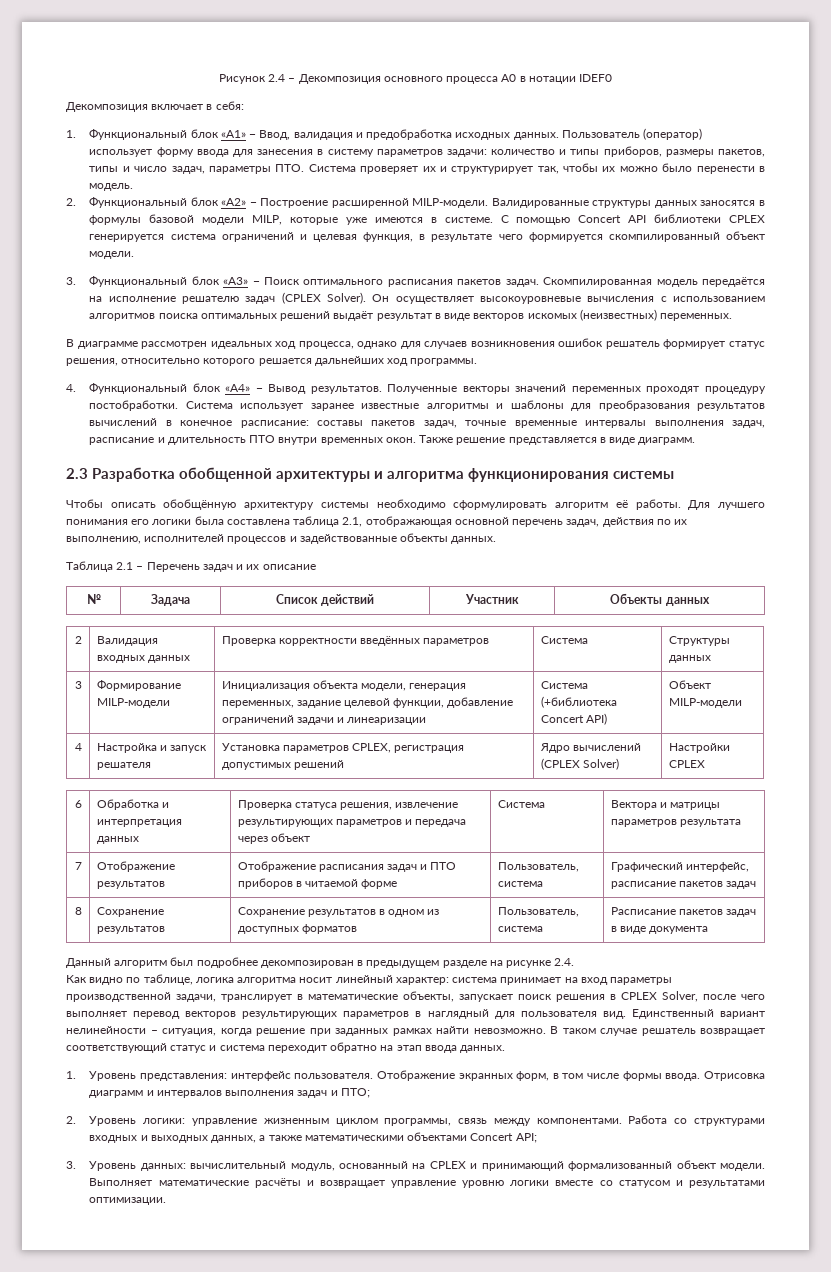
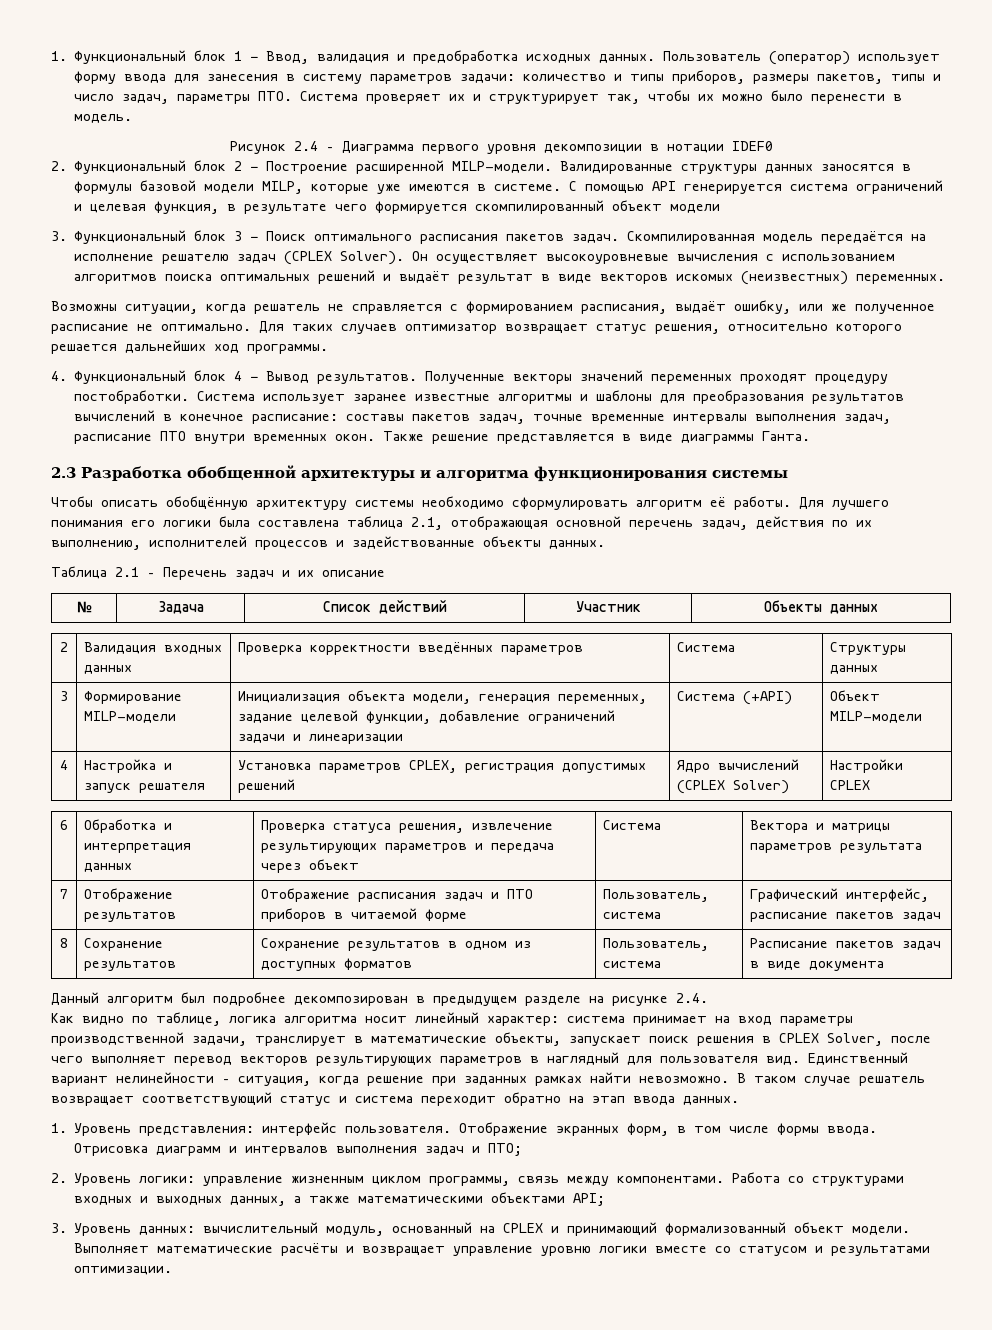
[218,74,613,84] [66,101,244,112] Рисунок 2.4 – Декомпозиция основного процесса A0 в нотации IDEF0 // Декомпозиция включает в себя: // -> (51, 56) none
[220,130,246,138] «А1» -> [234,51,243,61] 1
(134, 187) none -> [230,141,773,154] // Рисунок 2.4 – Диаграмма первого уровня декомпозиции в нотации IDEF0
[221,198,247,206] «А2» -> [234,161,243,171] 2
[578,214,765,223] Concert API библиотеки CPLEX -> [652,181,677,191] API
[89,251,135,259] модели. -> [670,204,721,213] модели
[223,277,249,285] «А3» -> [234,231,243,241] 3
(331, 316) none -> [383,274,392,281] и
[66,338,726,349] В диаграмме рассмотрен идеальных ход процесса, однако для случаев возникновения ошибок решатель формирует -> [51,300,935,314] [51,321,588,334] Возможны ситуации, когда решатель не справляется с формированием расписания, выдаёт ошибку, или же полученное расписание не оптимально. Для таких случаев оптимизатор возвращает
[225,384,251,392] «А4» -> [234,371,243,381] 4
[157,437,246,445] и длительность -> (153, 439) none
[638,437,696,445] диаграмм. -> [681,431,811,444] диаграммы Ганта.
[540,696,617,708] [540,713,607,725] (+библиотека Concert API) -> [743,691,793,705] (+API)
[470,1133,514,1141] Concert -> (566, 1197) none

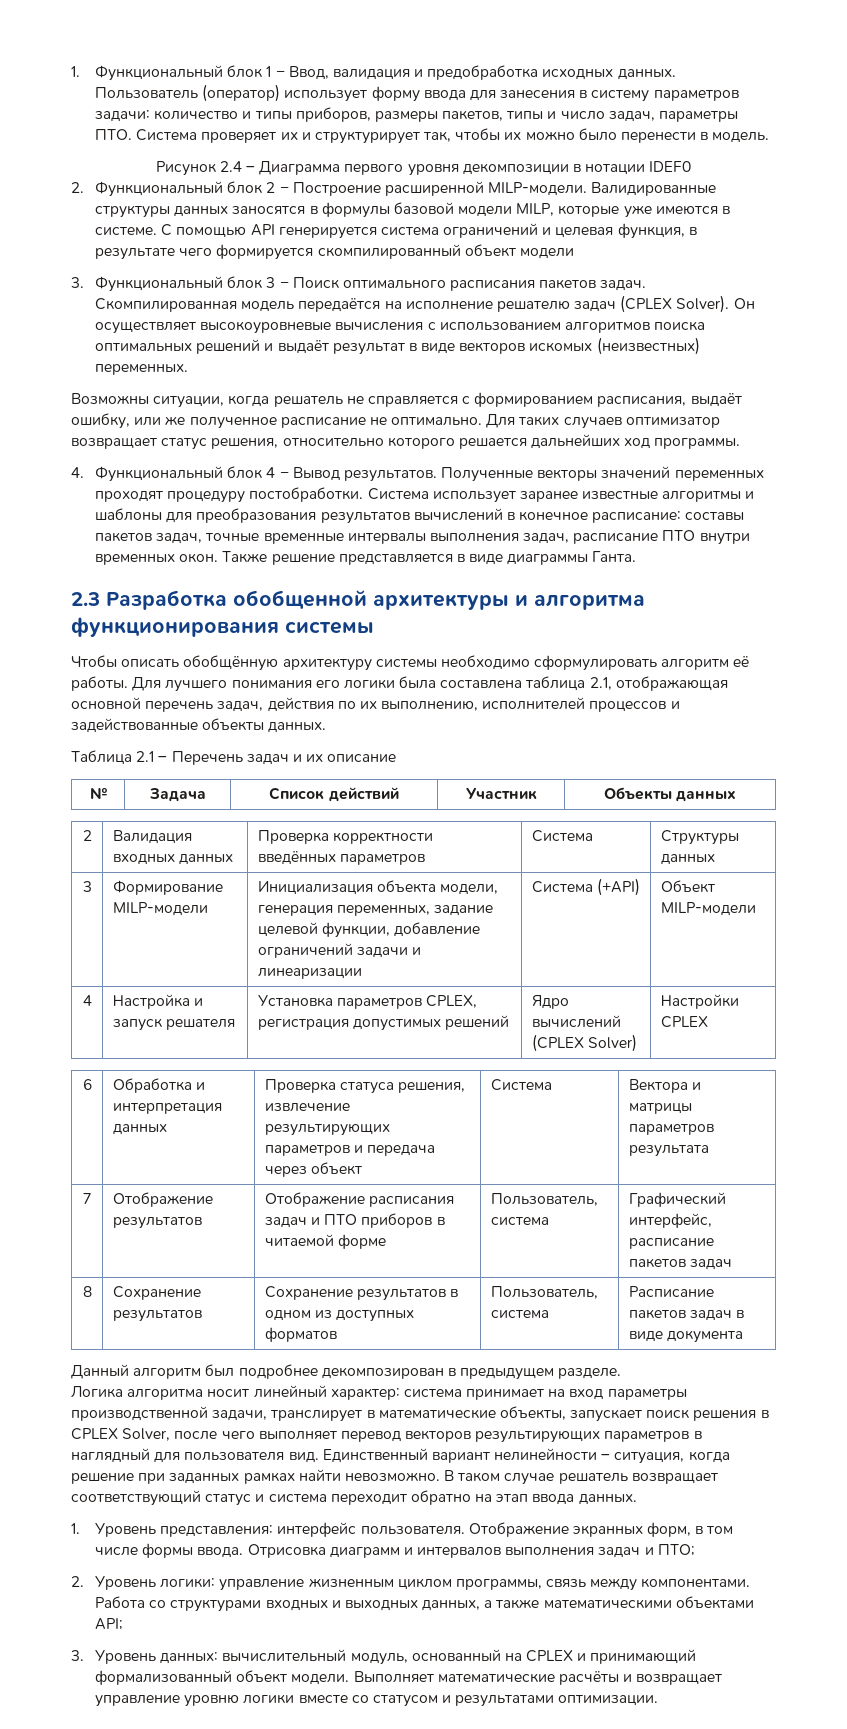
[525,993,708,1006] [51,1012,276,1026] разделе на рисунке 2.4. // Как видно по таблице, логика -> [558,1368,622,1379] [71,1386,123,1398] разделе. // Логика

